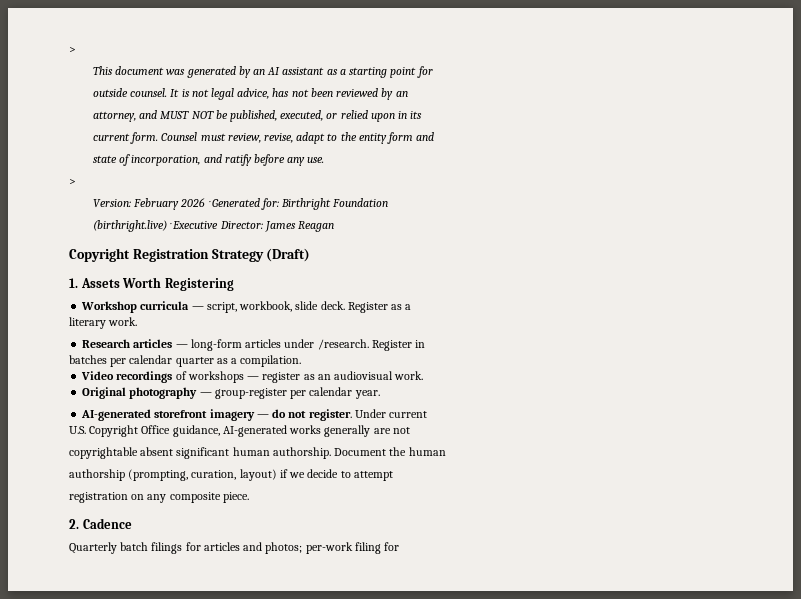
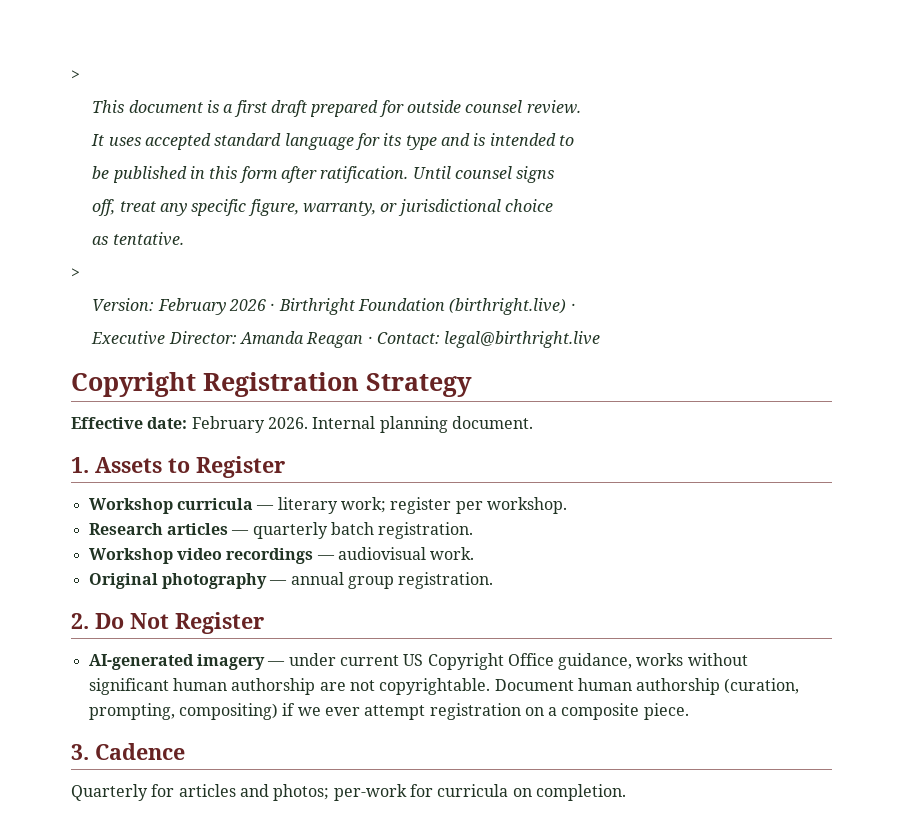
[166,66,433,78] [92,88,408,100] [92,110,423,122] [92,132,435,144] [92,154,325,166] was generated by an AI assistant as a starting point for // outside counsel. It is not legal advice, has not been reviewed by an // attorney, and MUST NOT be published, executed, or relied upon in its // current form. Counsel must review, revise, adapt to the entity form and // state of incorporation, and ratify before any use. -> [207,100,581,117] [91,133,574,150] [92,166,555,183] [92,199,553,216] [92,232,184,246] is a first draft prepared for outside counsel review. // It uses accepted standard language for its type and is intended to // be published in this form after ratification. Until counsel signs // off, treat any specific figure, warranty, or jurisdictional choice // as tentative.
[211,198,279,210] Generated for: -> (276, 307) none
(389, 202) // -> (446, 304) none
(173, 226) none -> (576, 307) //
[264,221,296,232] James -> [240,331,305,344] Amanda
(334, 226) none -> [367,331,601,348] · Contact: legal@birthright.live
[266,248,311,262] (Draft) -> [71,416,533,433] // Effective date: February 2026. Internal planning document.
[122,277,234,291] Worth Registering -> [168,456,285,478] to Register
[206,301,412,313] [69,317,138,329] [82,339,426,351] [69,355,302,367] [81,371,331,383] script, workbook, slide deck. Register as a // literary work. // Research articles — long-form articles under /research. Register in // batches per calendar quarter as a compilation. // Video recordings of workshops — register as an -> [277,497,567,514] [88,522,474,539] [88,548,335,564] literary work; register per workshop. // Research articles — quarterly batch registration. // Workshop video recordings —
[214,387,380,399] [81,409,208,421] group-register per calendar year. // AI-generated storefront -> [290,572,494,589] [71,612,264,634] [88,654,194,670] annual group registration. // 2. Do Not Register // AI-generated
[272,409,428,421] [69,426,86,434] do not register. Under current // U.S. -> [288,653,424,666] under current US
[222,425,410,437] [69,447,446,459] [69,469,351,481] AI-generated works generally are not // copyrightable absent significant human authorship. Document the human // authorship (prompting, curation, layout) if we decide to -> [636,653,748,666] [88,678,800,695] [88,703,360,720] works without significant human authorship are not copyrightable. Document human authorship (curation, prompting, compositing) if we ever
(393, 476) // -> (426, 712) none
[147,494,167,503] any -> [548,707,558,716] a
[69,519,79,529] 2. -> [71,744,89,760] 3.
[120,542,183,554] batch filings -> (148, 792) none
[354,542,400,554] filing for -> [409,784,626,801] for curricula on completion.

